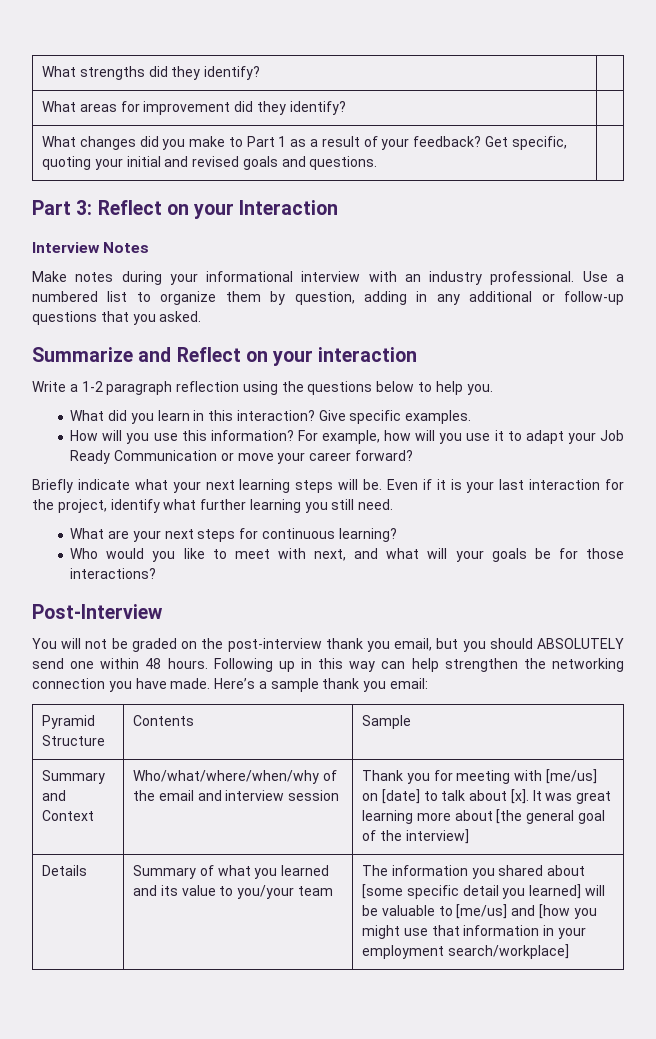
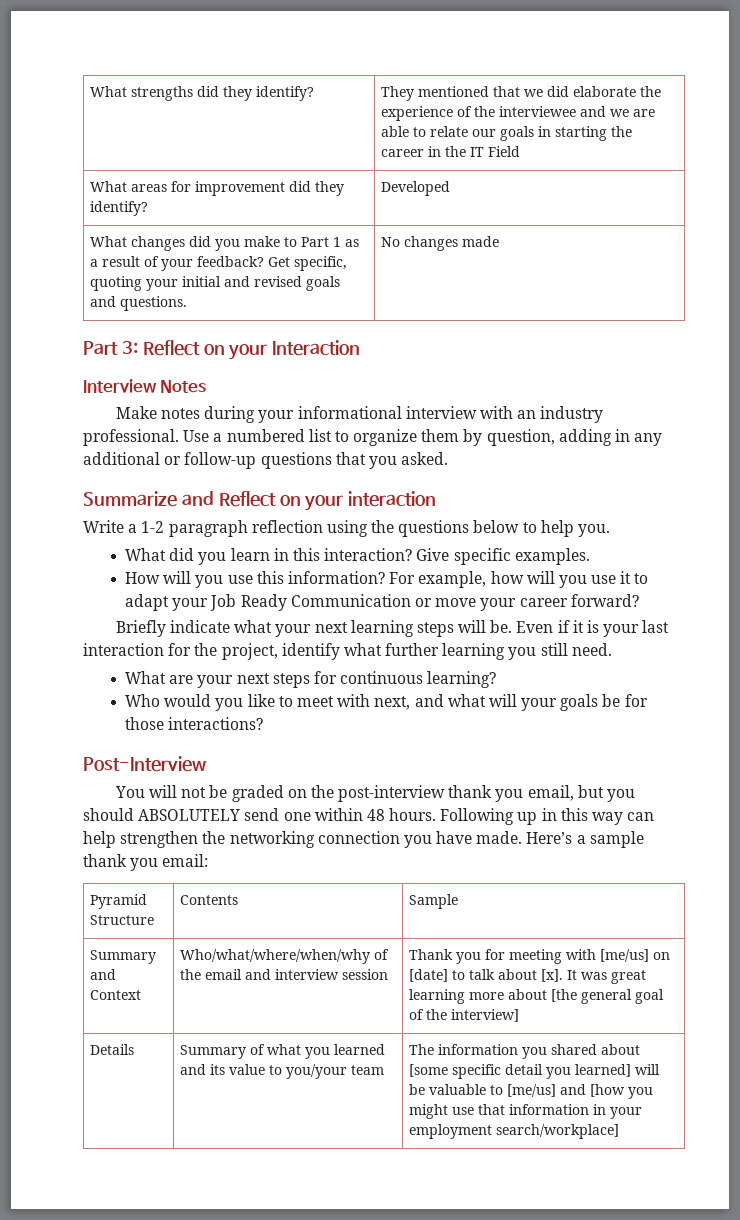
(261, 73) none -> [381,86,662,101] [381,106,656,121] [381,126,633,141] [381,146,521,157] They mentioned that we did elaborate the experience of the interviewee and we are able to relate our goals in starting the career in the IT Field
(346, 108) none -> [381,181,451,196] Developed
(378, 163) none -> [381,236,500,251] No changes made

